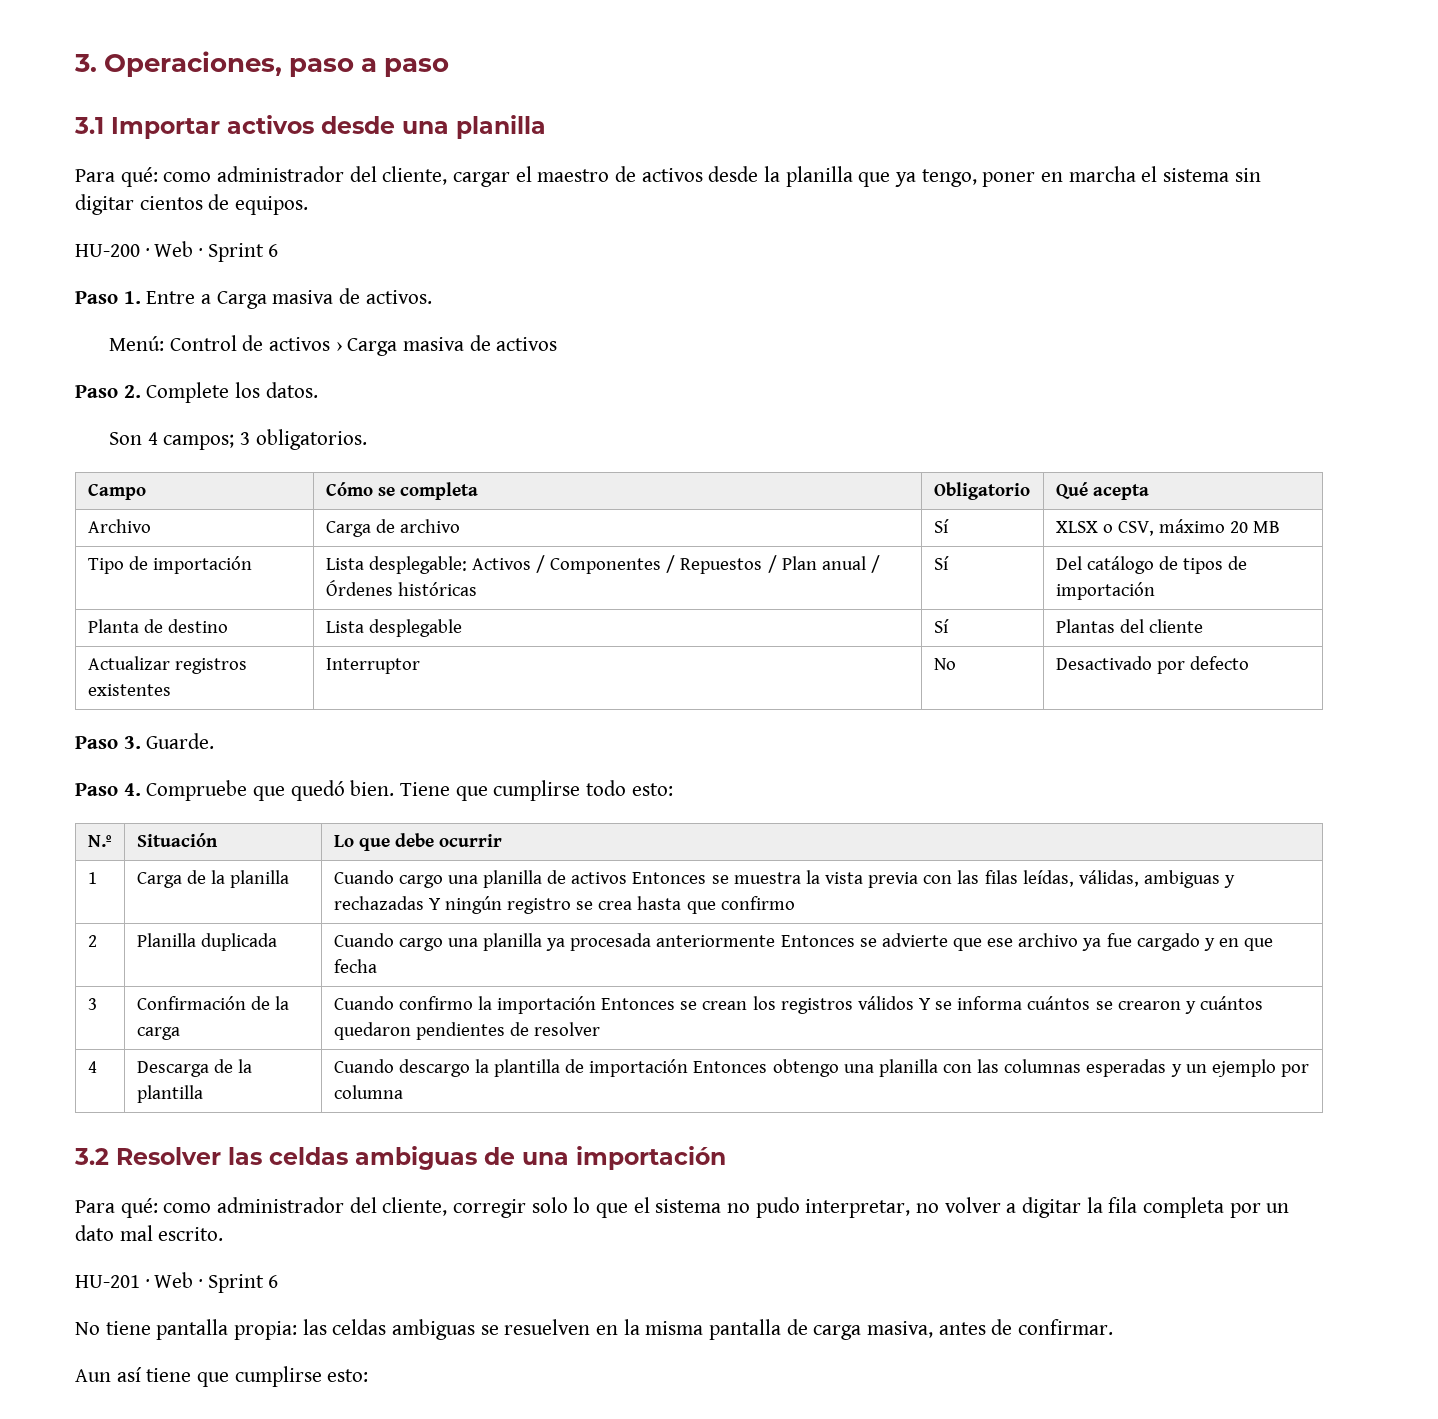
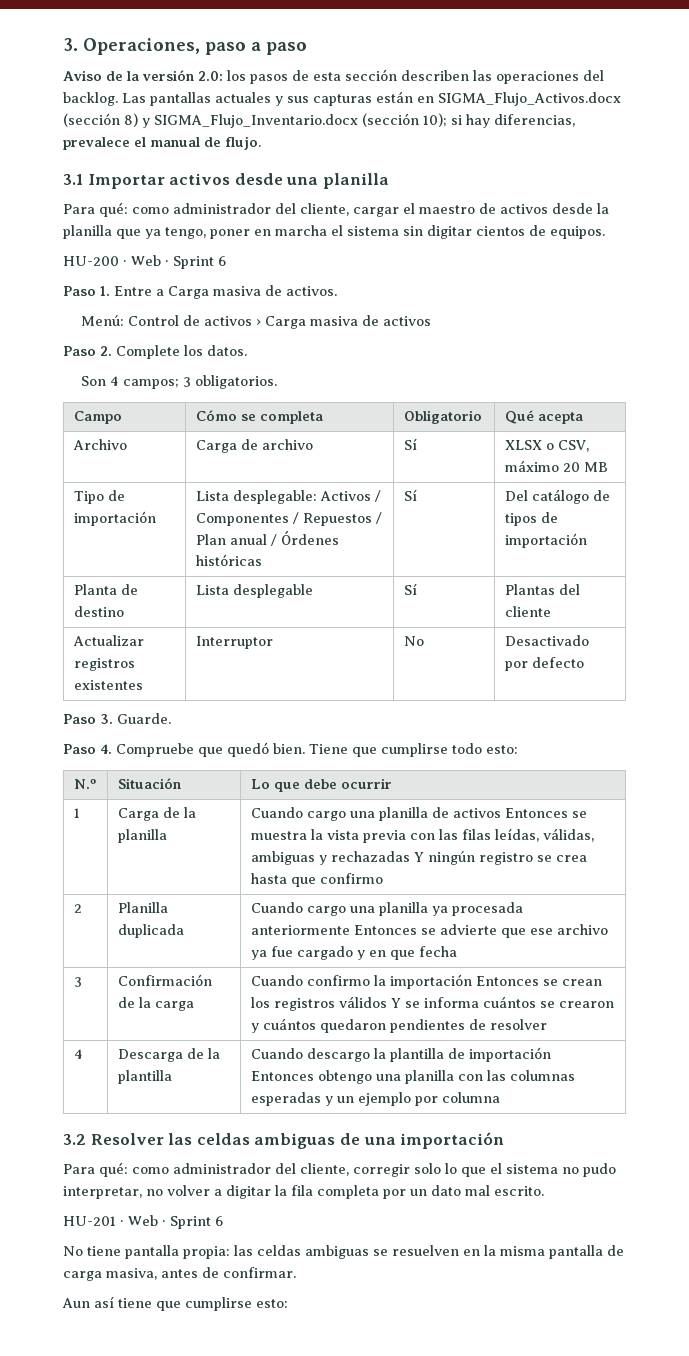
(450, 67) none -> [63,69,604,84] [63,91,621,106] [63,113,575,128] [63,136,261,150] // Aviso de la versión 2.0: los pasos de esta sección describen las operaciones del backlog. Las pantallas actuales y sus capturas están en SIGMA_Flujo_Activos.docx (sección 8) y SIGMA_Flujo_Inventario.docx (sección 10); si hay diferencias, prevalece el manual de flujo.

